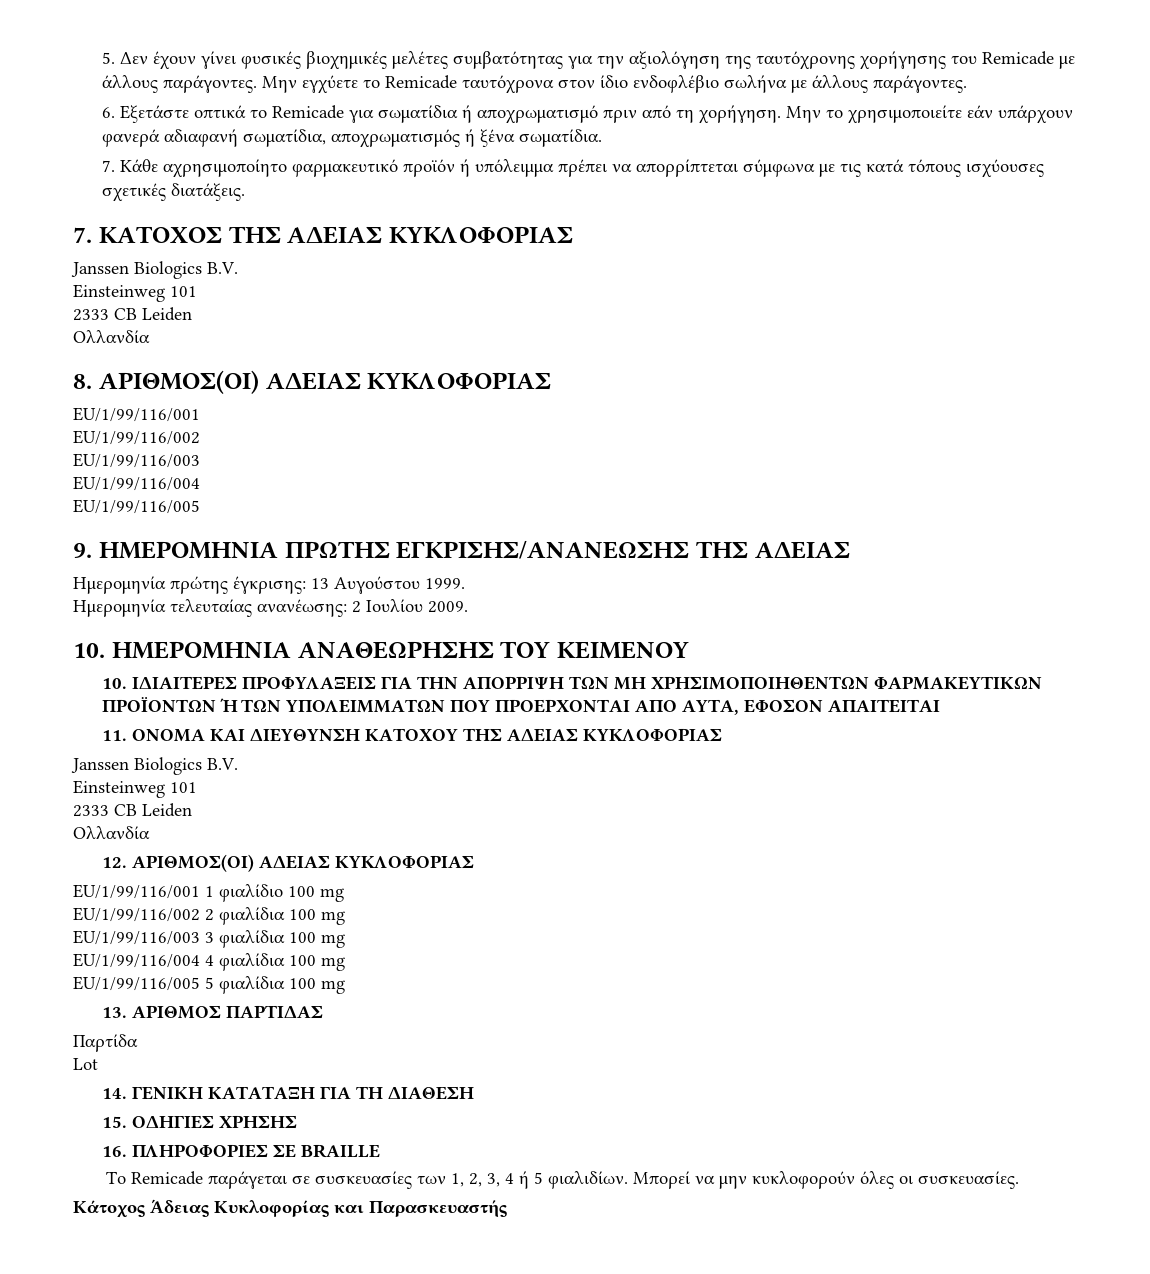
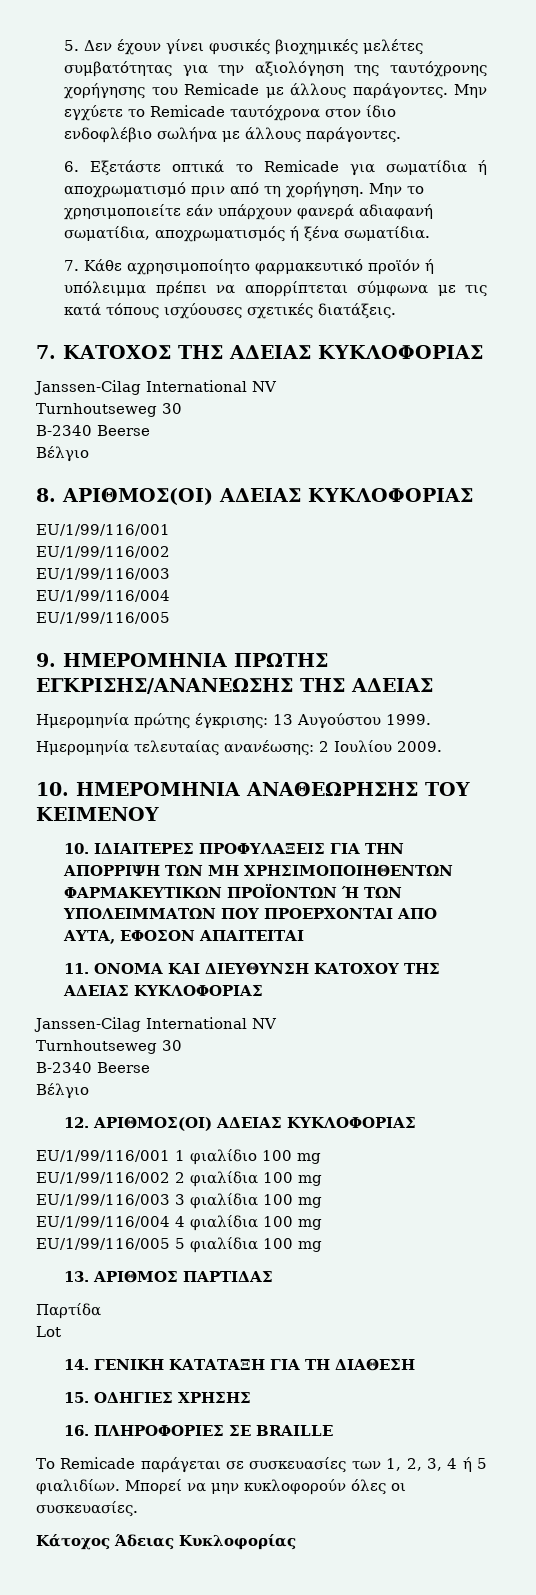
[71,261,238,279] [73,284,197,302] [73,307,192,321] [73,330,150,344] Janssen Biologics B.V. // Einsteinweg 101 // 2333 CB Leiden // Ολλανδία -> [34,380,277,395] [36,403,182,417] [36,425,150,436] [36,446,89,462] Janssen-Cilag International NV // Turnhoutseweg 30 // B-2340 Beerse // Βέλγιο
[71,757,238,775] [73,780,197,798] [73,803,192,817] [73,826,150,840] Janssen Biologics B.V. // Einsteinweg 101 // 2333 CB Leiden // Ολλανδία -> [34,1017,277,1032] [36,1040,182,1054] [36,1062,150,1073] [36,1083,89,1099] Janssen-Cilag International NV // Turnhoutseweg 30 // B-2340 Beerse // Βέλγιο
[334,1200,507,1217] και Παρασκευαστής -> (296, 1542) none

